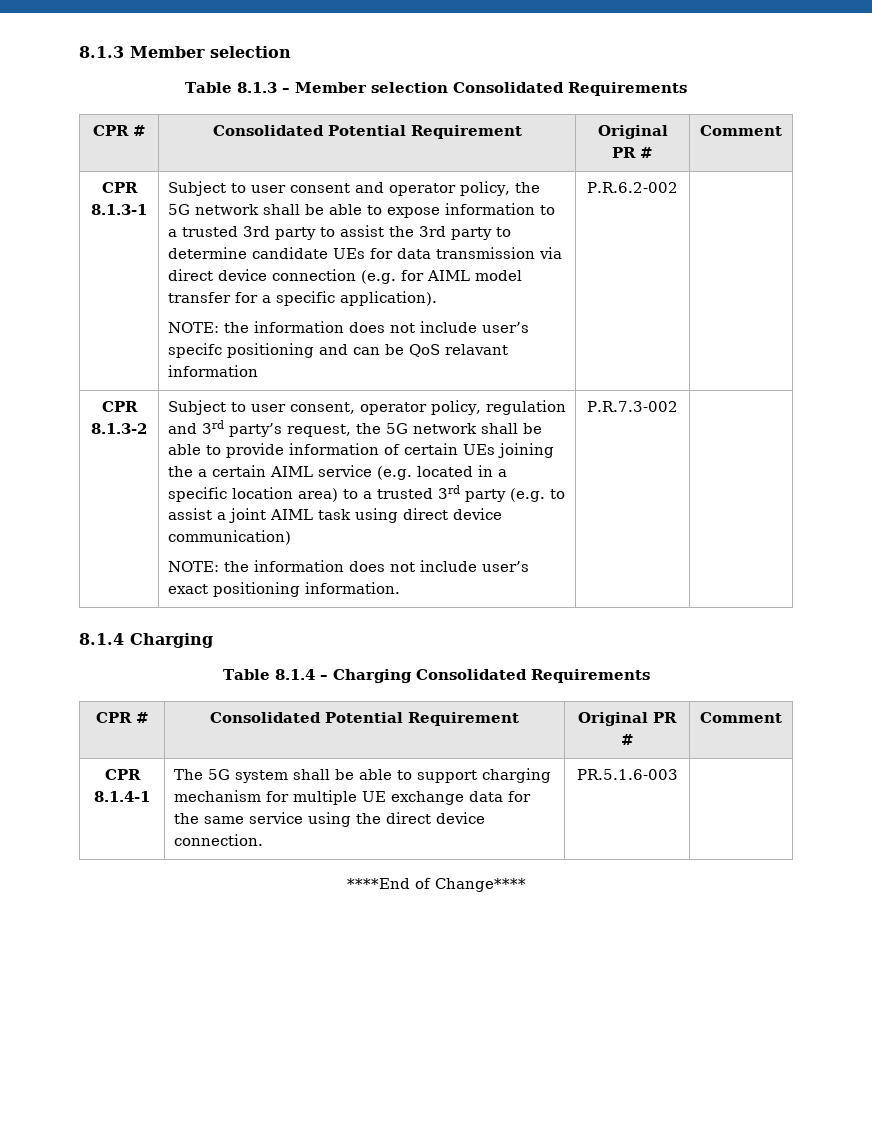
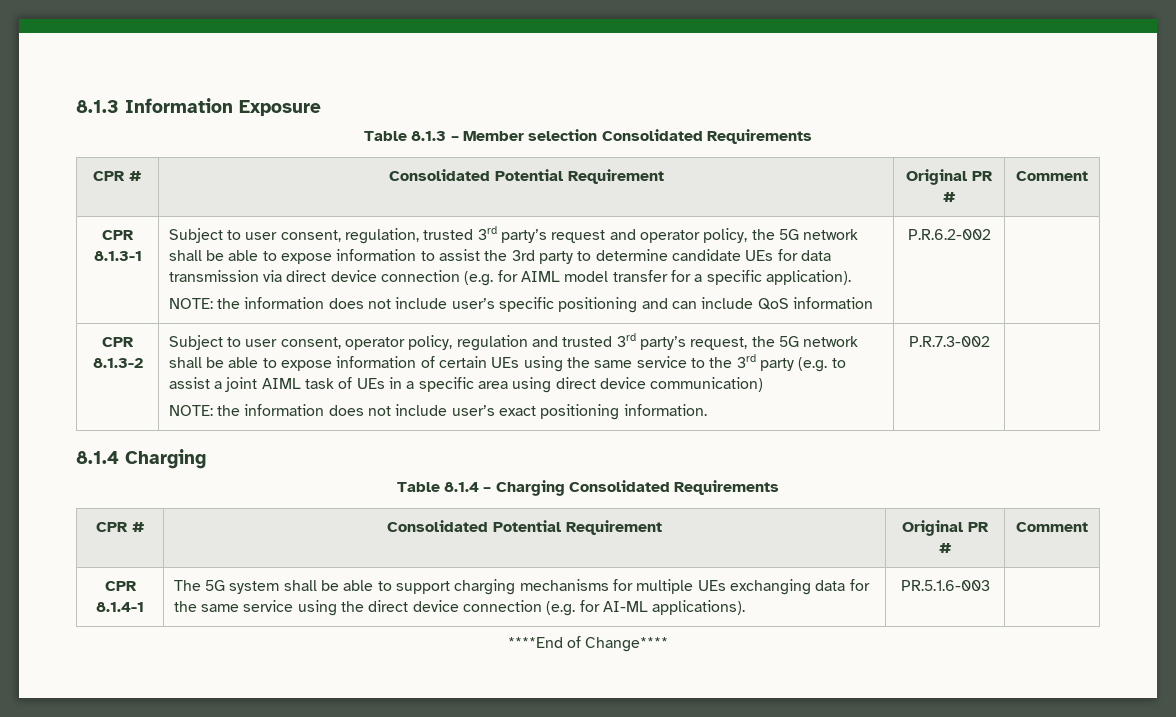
[79,46,291,58] 8.1.3 Member selection -> [76,98,321,116] 8.1.3 Information Exposure
[289,183,350,193] consent -> [280,226,606,244] consent, regulation, trusted 3rd party’s request
[167,226,335,240] a trusted 3rd party to -> (435, 256) none
[167,343,222,358] specifc -> [498,297,554,312] specific
[384,344,508,357] be QoS relavant -> [701,297,789,310] include QoS
(197, 428) none -> [562,336,613,347] trusted
[225,443,284,458] provide -> [281,360,333,371] expose
[497,443,554,458] [167,465,507,480] [167,487,433,502] joining the a certain AIML service (e.g. located in a specific location area) to a trusted -> [523,356,733,372] using the same service to the
(351, 514) none -> [338,377,508,392] of UEs in a specific area
[173,790,261,802] mechanism -> [519,579,609,591] mechanisms
[361,791,464,805] UE exchange -> [697,579,811,595] UEs exchanging
[173,834,263,846] connection. -> [462,600,746,616] connection (e.g. for AI-ML applications).

